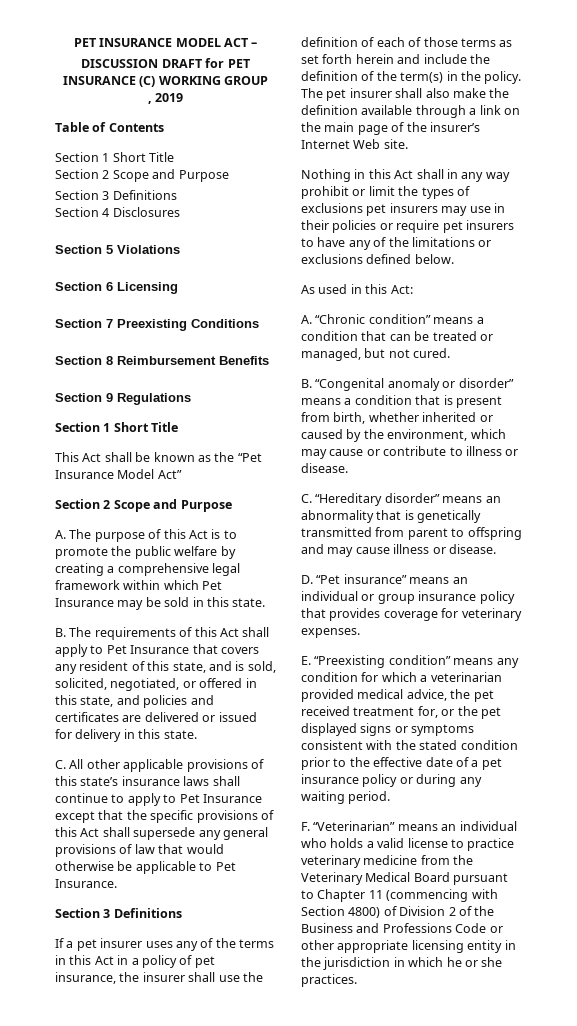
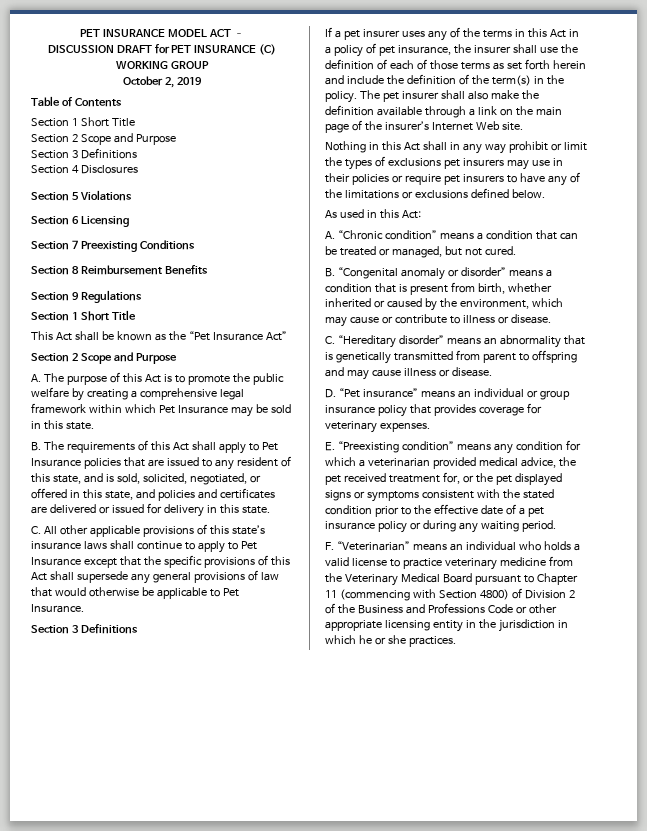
[147,101,152,104] , -> [123,76,174,88] October 2,
[117,469,155,479] Model -> (263, 336) none
[192,644,259,654] that covers -> [83,457,212,469] policies that are issued to

